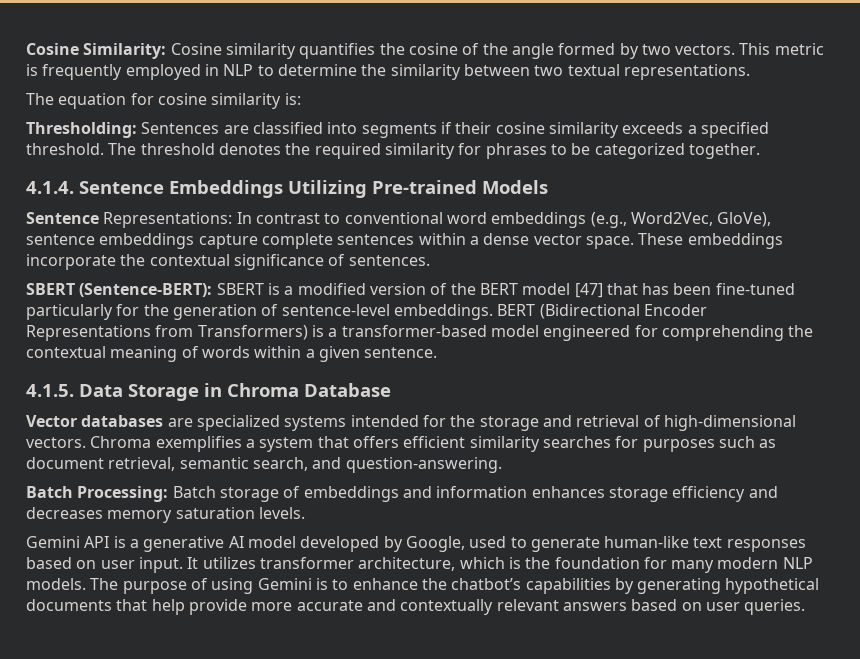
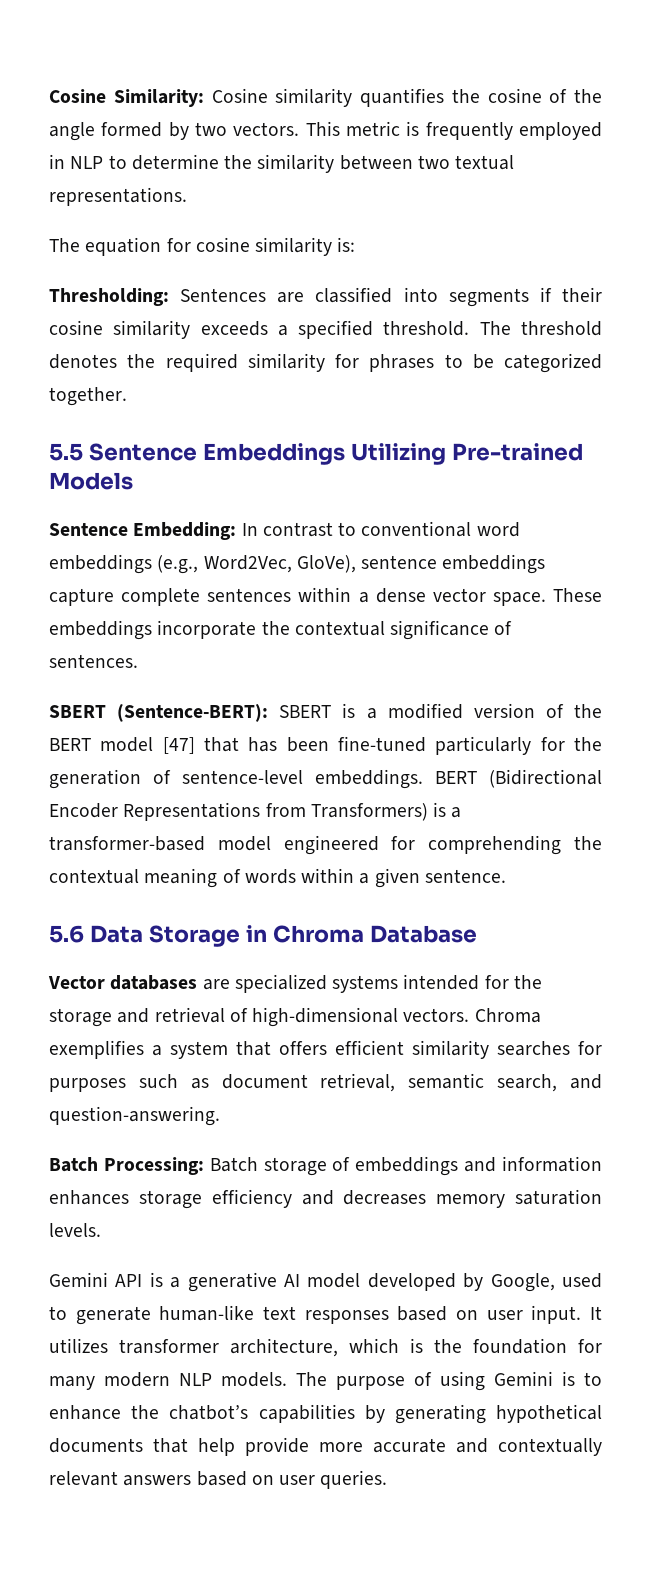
[26,181,74,194] 4.1.4. -> [49,443,83,461] 5.5
[103,212,233,228] Representations: -> [133,522,237,540] Embedding:
[26,384,74,397] 4.1.5. -> [49,925,84,943] 5.6

